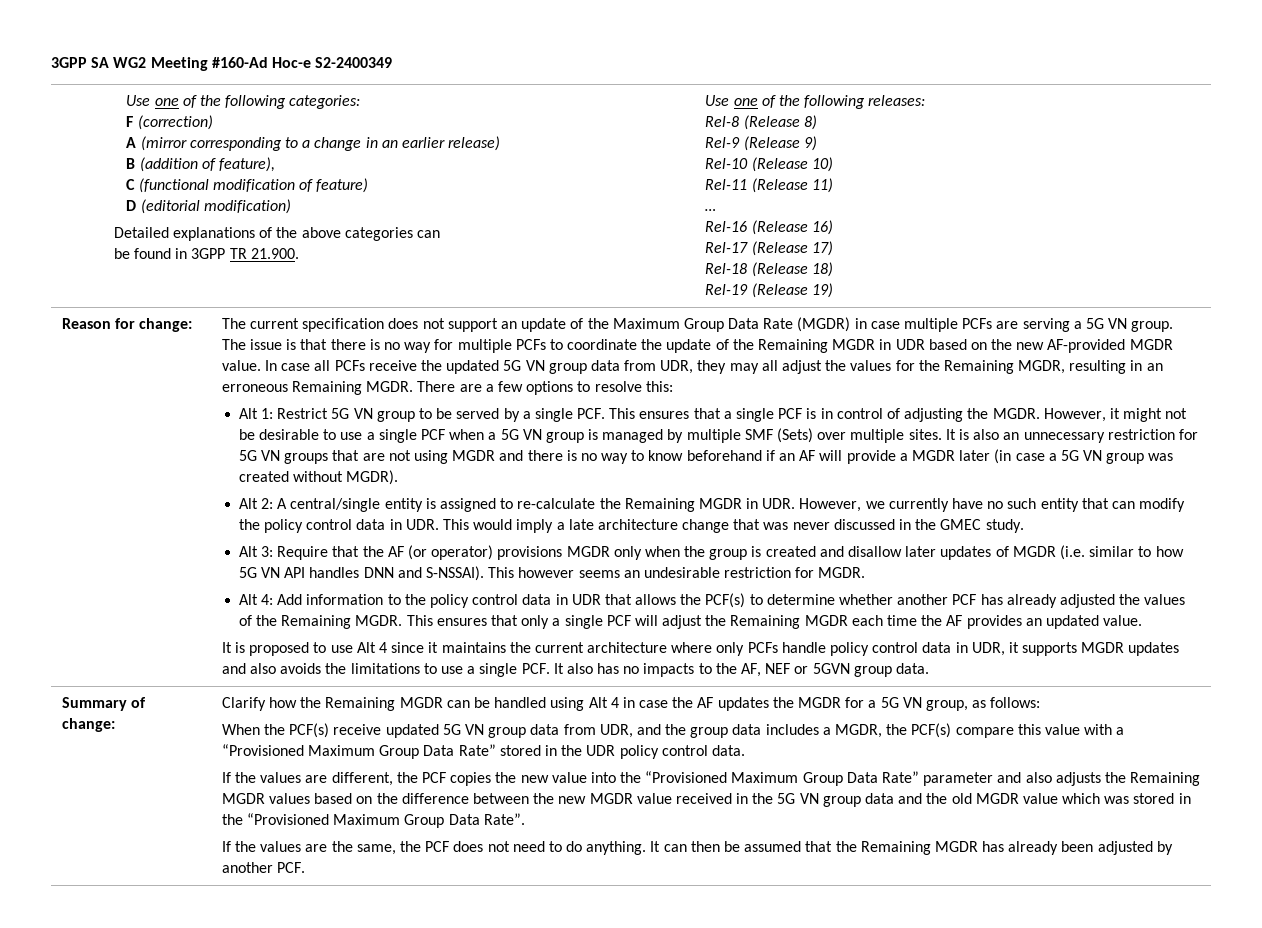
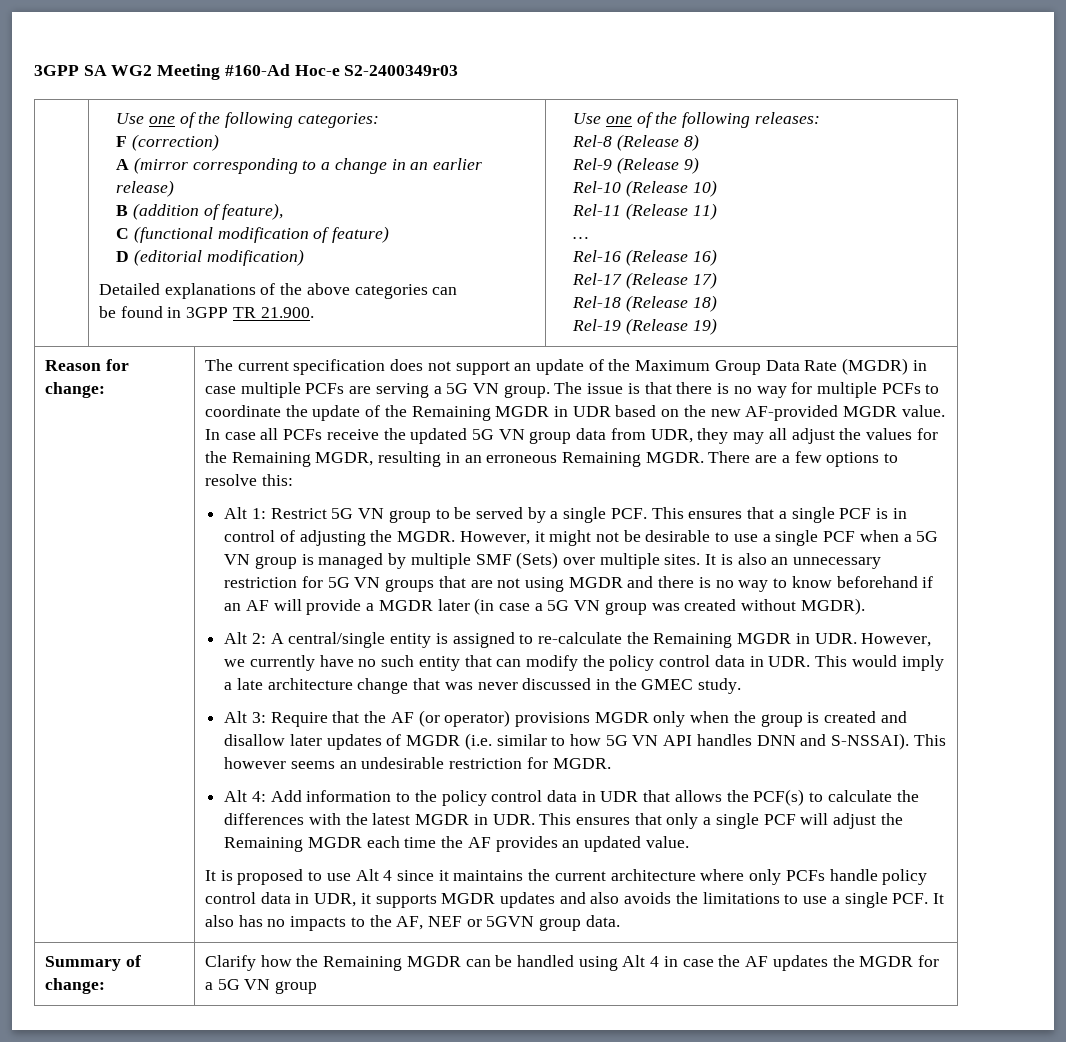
[315,57,393,68] S2-2400349 -> [344,65,459,76] S2-2400349r03
[766,594,1186,608] [238,615,403,629] determine whether another PCF has already adjusted the values of the Remaining MGDR. -> [827,790,919,802] [224,813,535,825] calculate the differences with the latest MGDR in UDR.
[925,697,1041,711] [221,723,1125,738] [221,744,745,759] [221,771,1201,786] [221,793,1191,807] [221,813,525,828] [221,841,1173,855] [221,862,306,873] group, as follows: // When the PCF(s) receive updated 5G VN group data from UDR, and the group data includes a MGDR, the PCF(s) compare this value with a “Provisioned Maximum Group Data Rate” stored in the UDR policy control data. // If the values are different, the PCF copies the new value into the “Provisioned Maximum Group Data Rate” parameter and also adjusts the Remaining MGDR values based on the difference between the new MGDR value received in the 5G VN group data and the old MGDR value which was stored in the “Provisioned Maximum Group Data Rate”. // If the values are the same, the PCF does not need to do anything. It can then be assumed that the Remaining MGDR has already been adjusted by another PCF. -> [275,981,318,994] group

